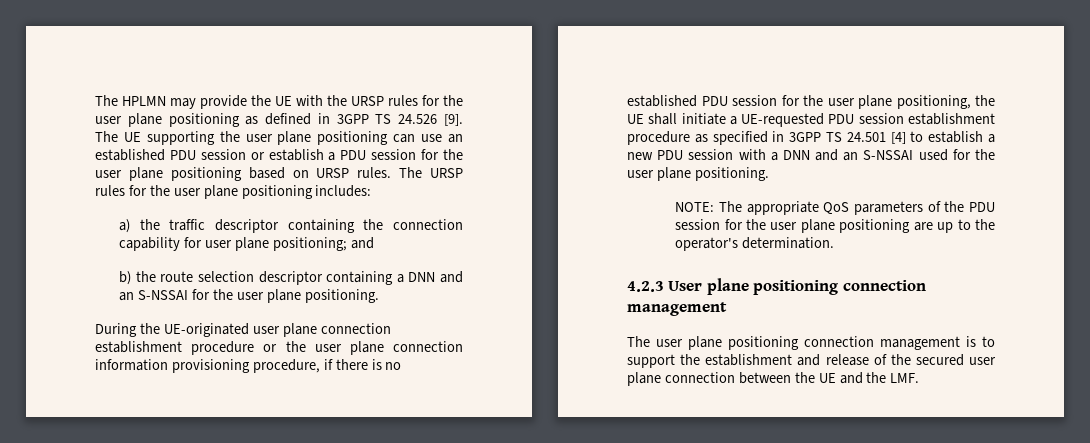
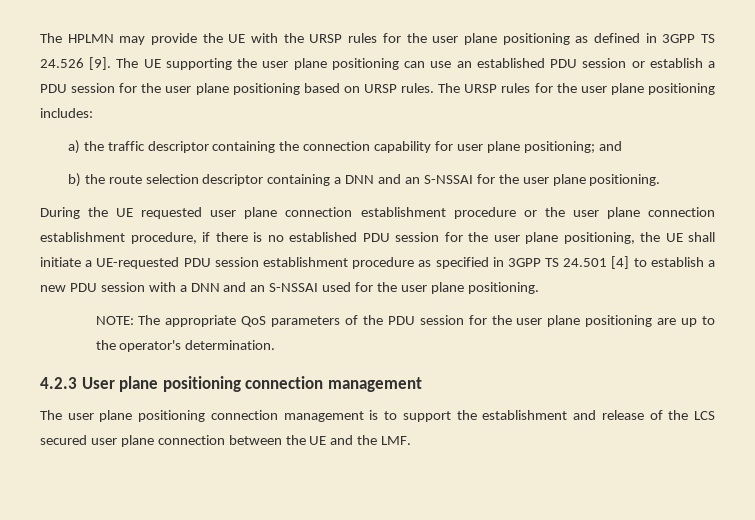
[163,323,249,337] UE-originated -> [116,207,203,219] UE requested
[95,359,250,373] information provisioning -> [40,232,125,242] establishment
(911, 359) none -> [694,411,716,420] LCS

